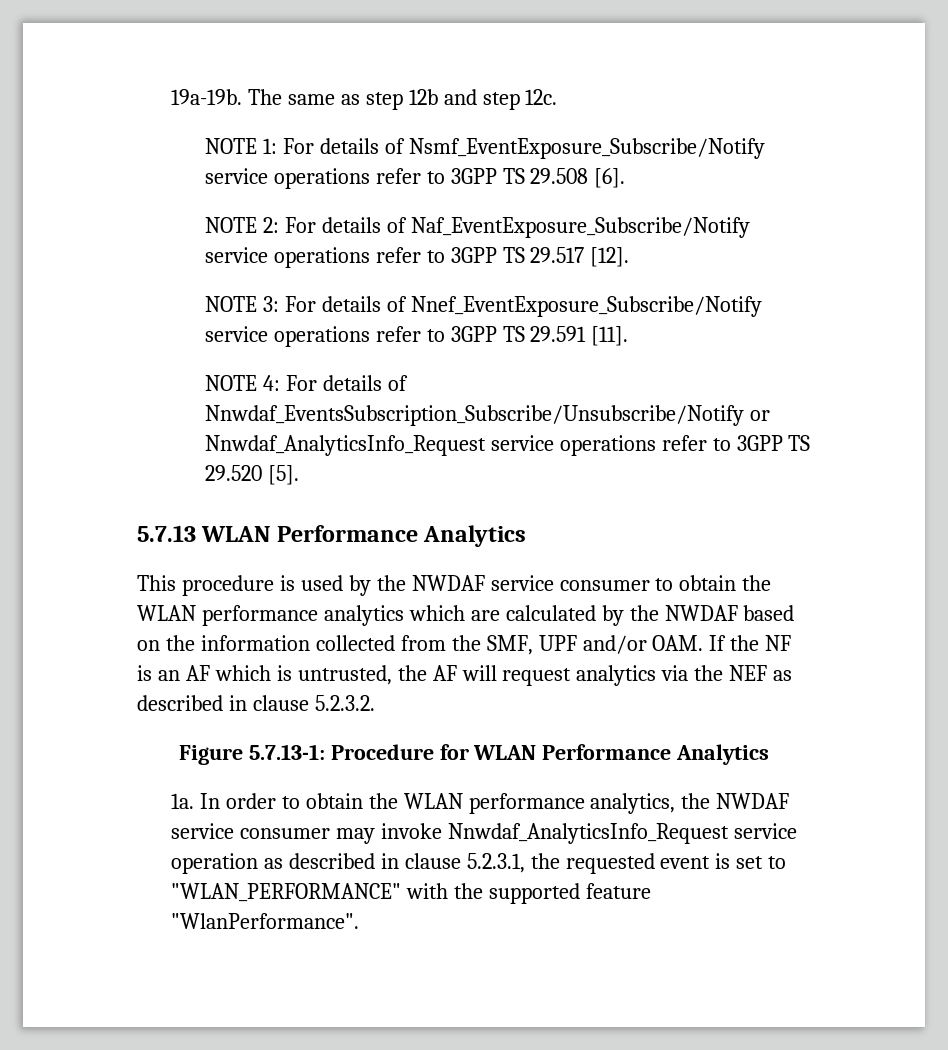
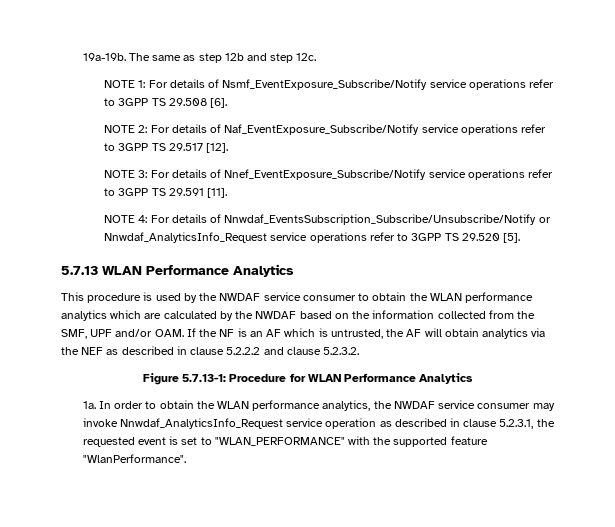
[502,668,572,686] request -> [444,328,479,337] obtain
(309, 703) none -> [226,347,321,355] 5.2.2.2 and clause

